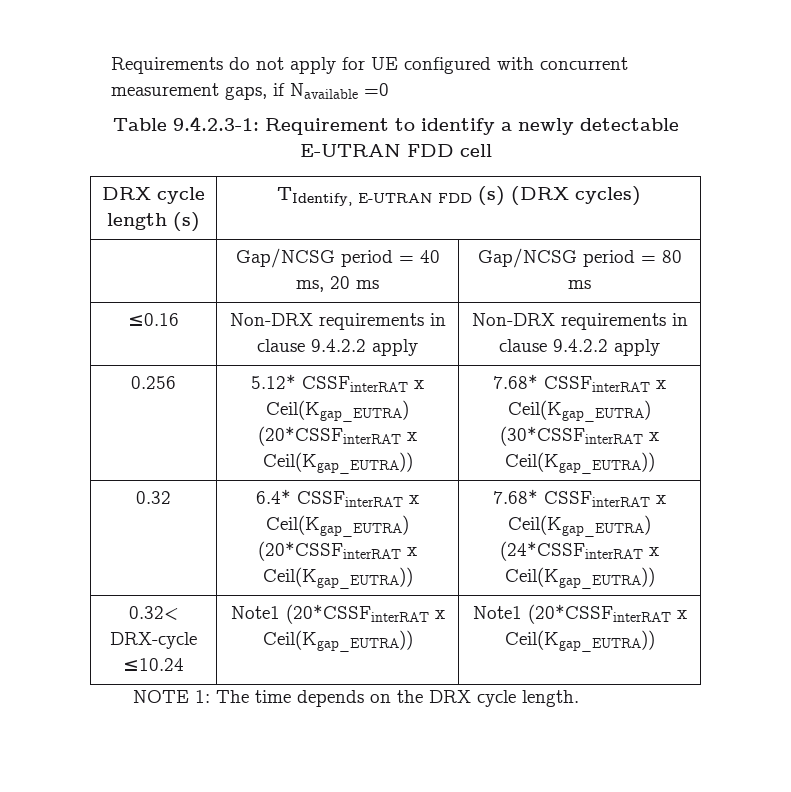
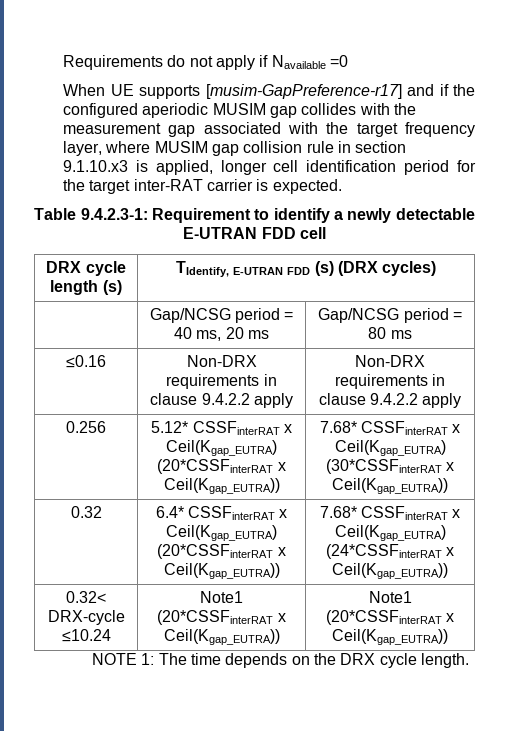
[342,57,629,74] [111,83,390,100] for UE configured with concurrent measurement gaps, if Navailable =0 -> [259,55,348,69] [63,84,475,99] [63,103,416,118] [63,122,476,137] [63,141,407,156] [63,160,476,175] [63,179,342,194] if Navailable =0 // When UE supports [musim-GapPreference-r17] and if the configured aperiodic MUSIM gap collides with the measurement gap associated with the target frequency layer, where MUSIM gap collision rule in section 9.1.10.x3 is applied, longer cell identification period for the target inter-RAT carrier is expected.

